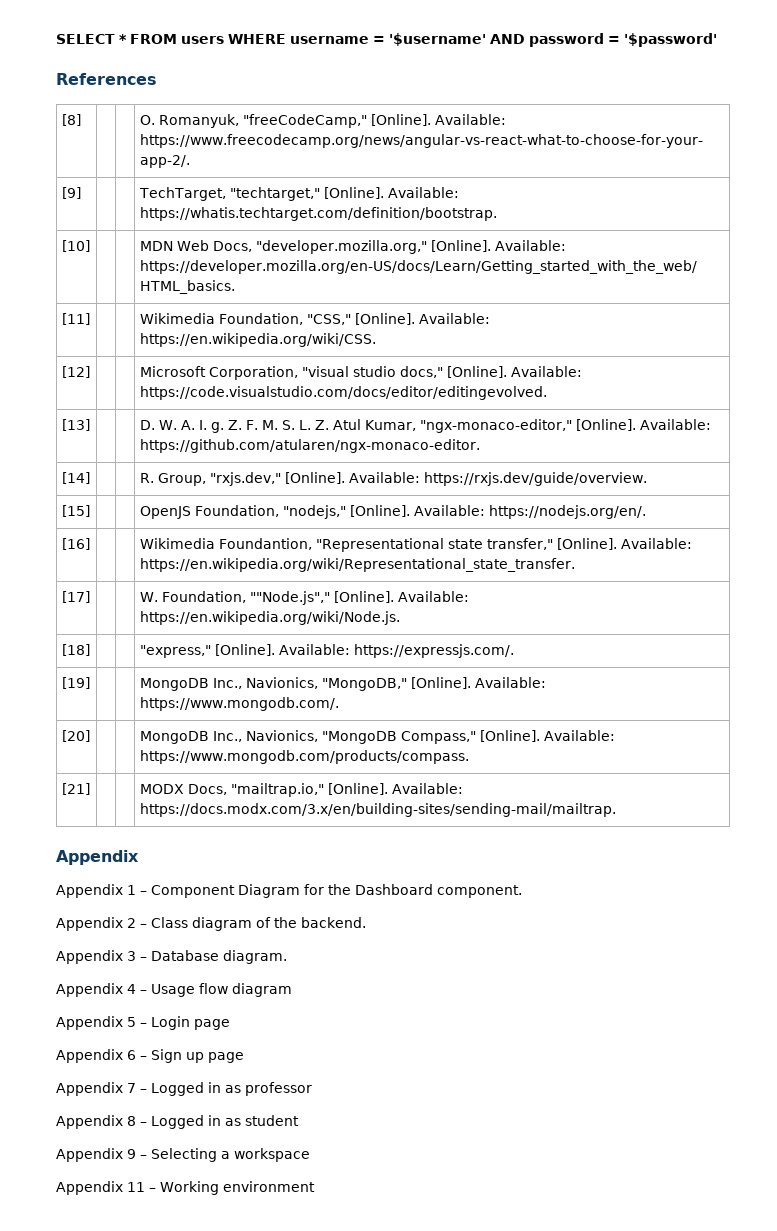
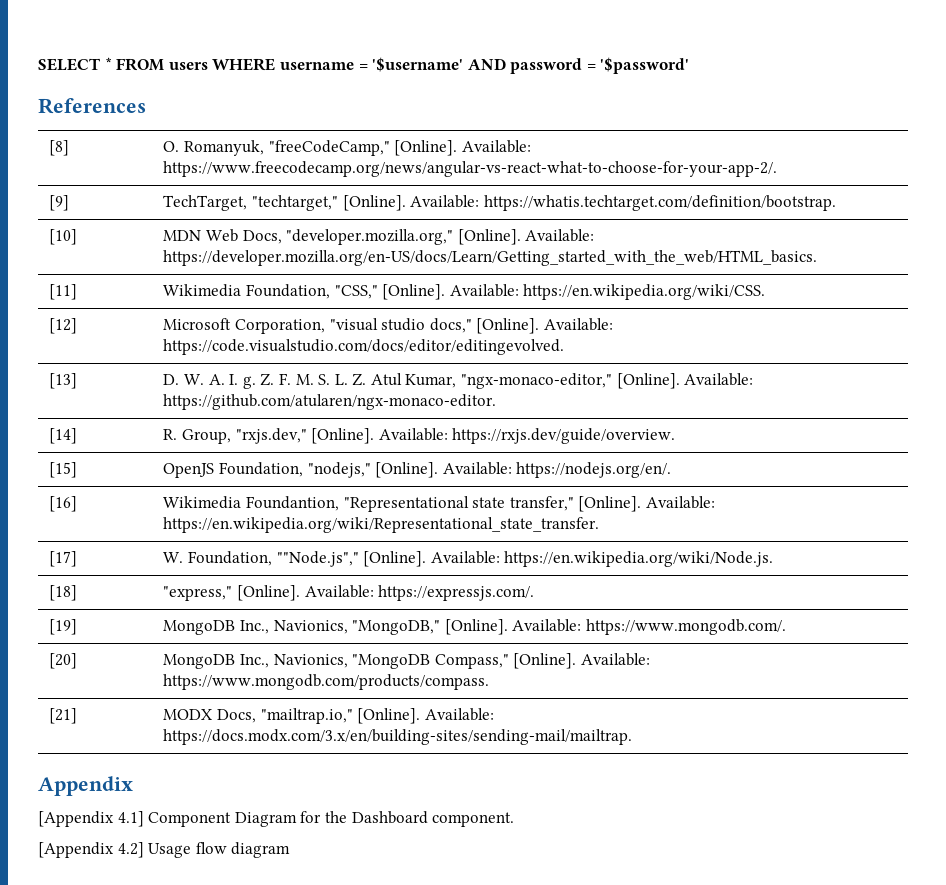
[56,884,147,898] Appendix 1 – -> [38,811,144,827] [Appendix 4.1]
[56,917,366,931] [56,950,287,964] [56,983,292,997] [56,1016,230,1030] [56,1049,244,1063] [56,1082,312,1096] [56,1115,299,1129] [56,1148,310,1162] [56,1181,315,1195] Appendix 2 – Class diagram of the backend. // Appendix 3 – Database diagram. // Appendix 4 – Usage flow diagram // Appendix 5 – Login page // Appendix 6 – Sign up page // Appendix 7 – Logged in as professor // Appendix 8 – Logged in as student // Appendix 9 – Selecting a workspace // Appendix 11 – Working environment -> [38,842,291,858] [Appendix 4.2] Usage flow diagram

